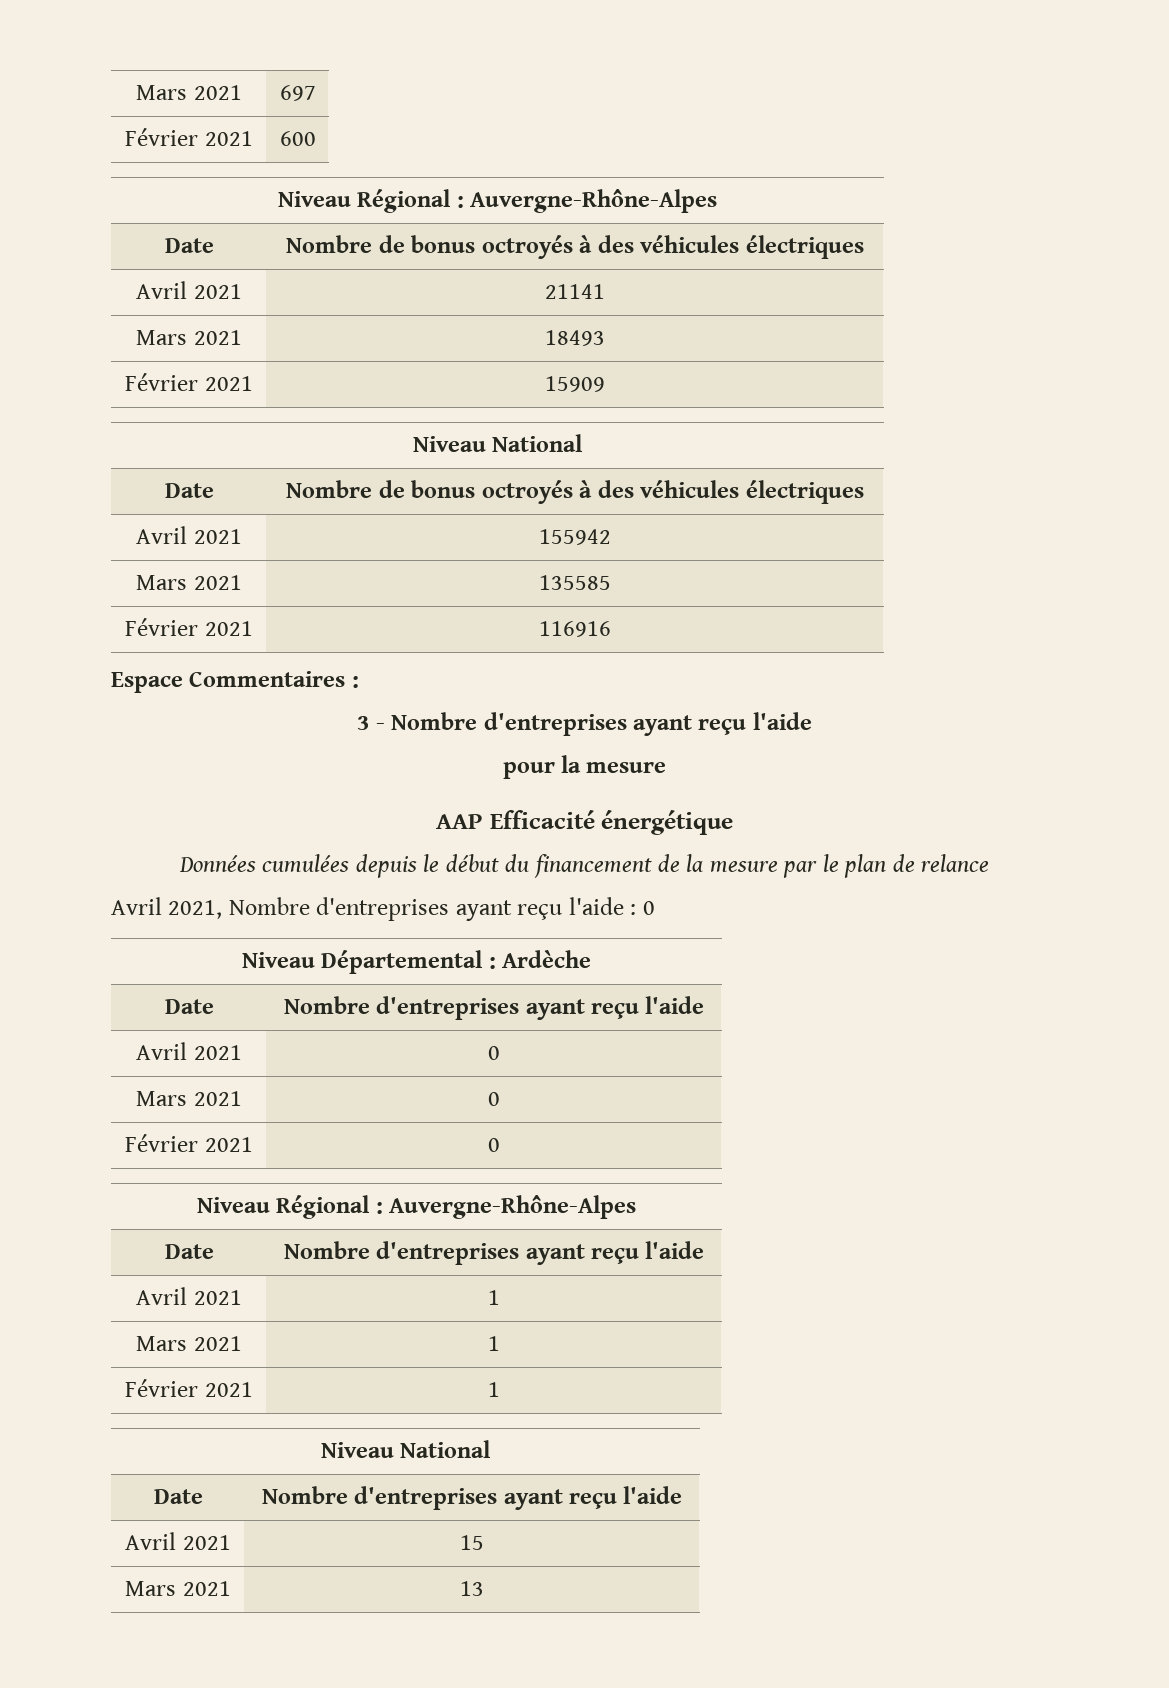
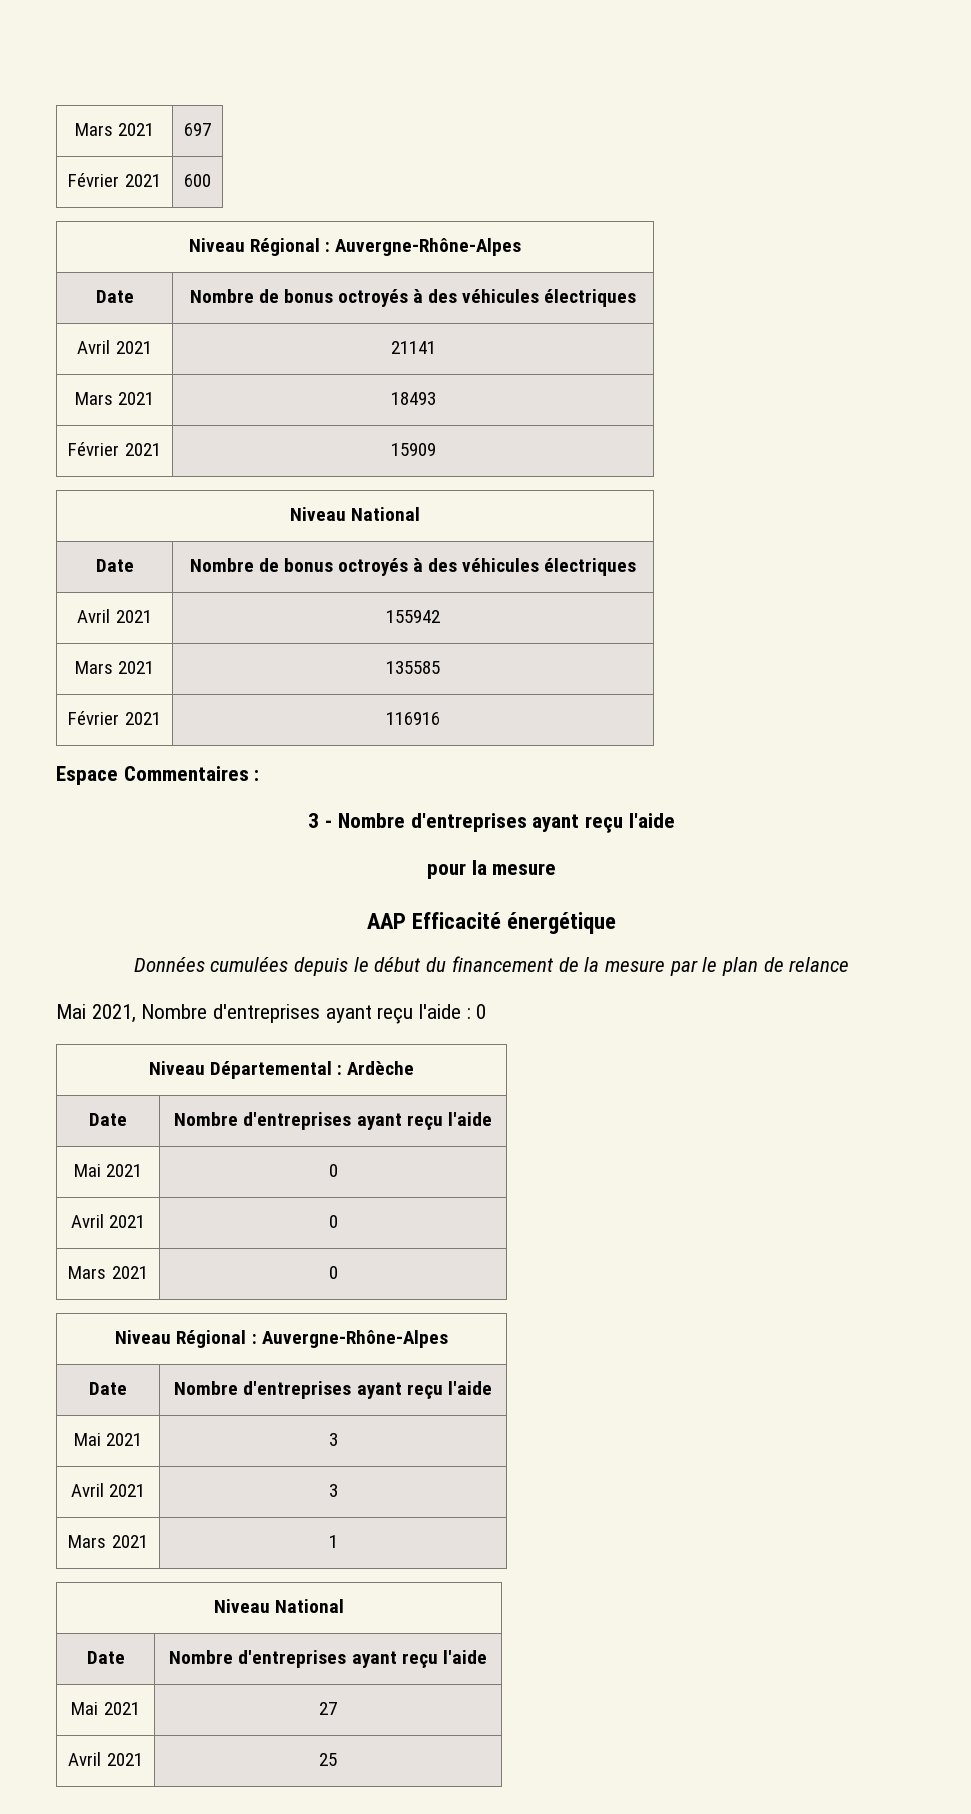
[111,897,162,915] Avril -> [56,1004,86,1019] Mai
(705, 1005) none -> [73,1164,143,1177] [328,1164,338,1177] // Mai 2021 | 0
[125,1134,253,1152] [487,1138,500,1152] // Février 2021 | 0 -> (338, 1272) none
[136,1287,242,1305] [487,1290,500,1305] // Avril 2021 | 1 -> [73,1433,143,1446] [328,1433,338,1446] [70,1483,146,1497] [328,1484,338,1497] // Mai 2021 | 3 // Avril 2021 | 3
[125,1379,253,1397] [487,1382,500,1397] // Février 2021 | 1 -> (338, 1541) none
[125,1532,231,1550] [459,1535,484,1550] [125,1581,231,1596] [459,1581,484,1596] // Avril 2021 | 15 // Mars 2021 | 13 -> [71,1702,140,1715] [319,1702,337,1715] [68,1752,143,1766] [319,1753,337,1766] // Mai 2021 | 27 // Avril 2021 | 25

